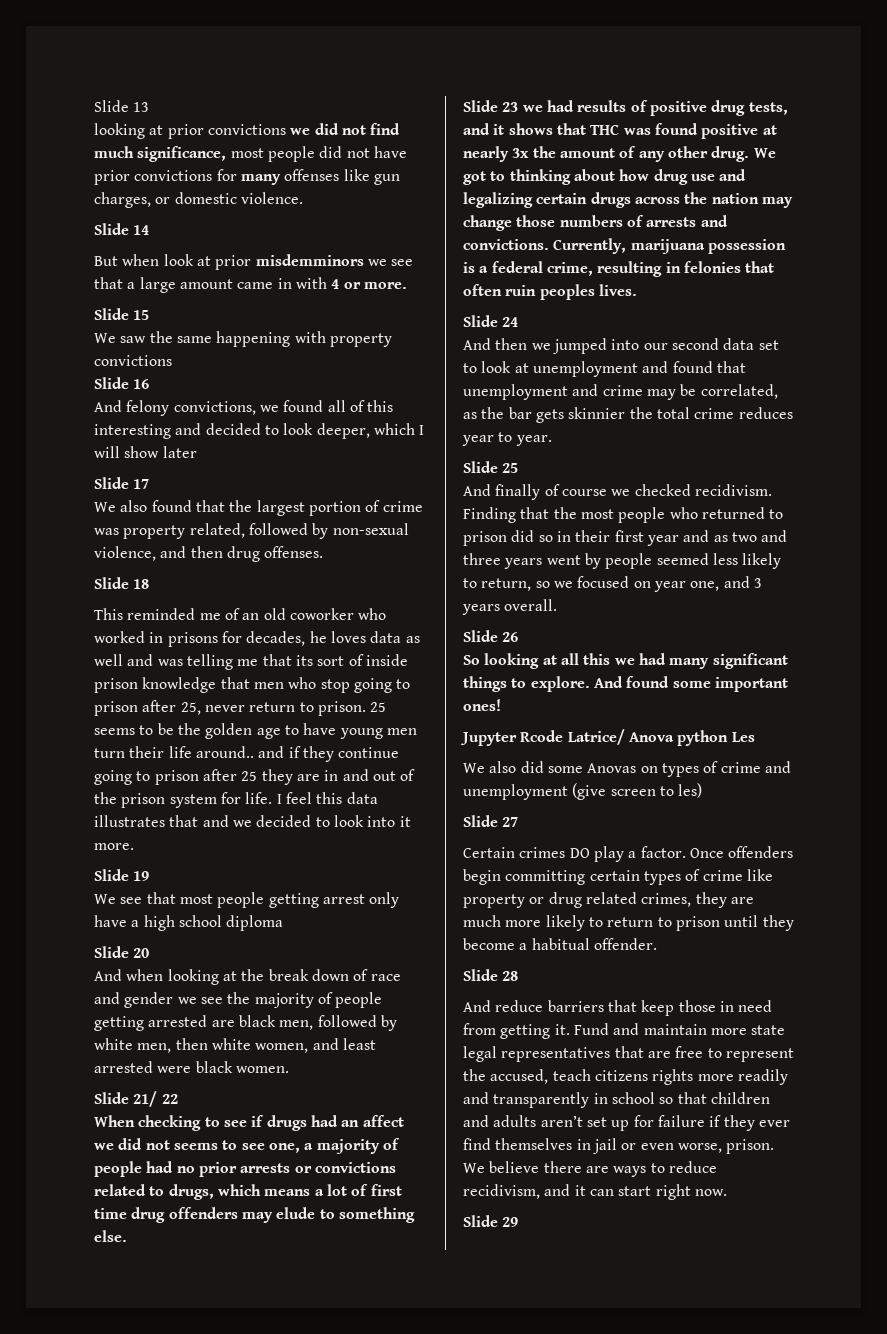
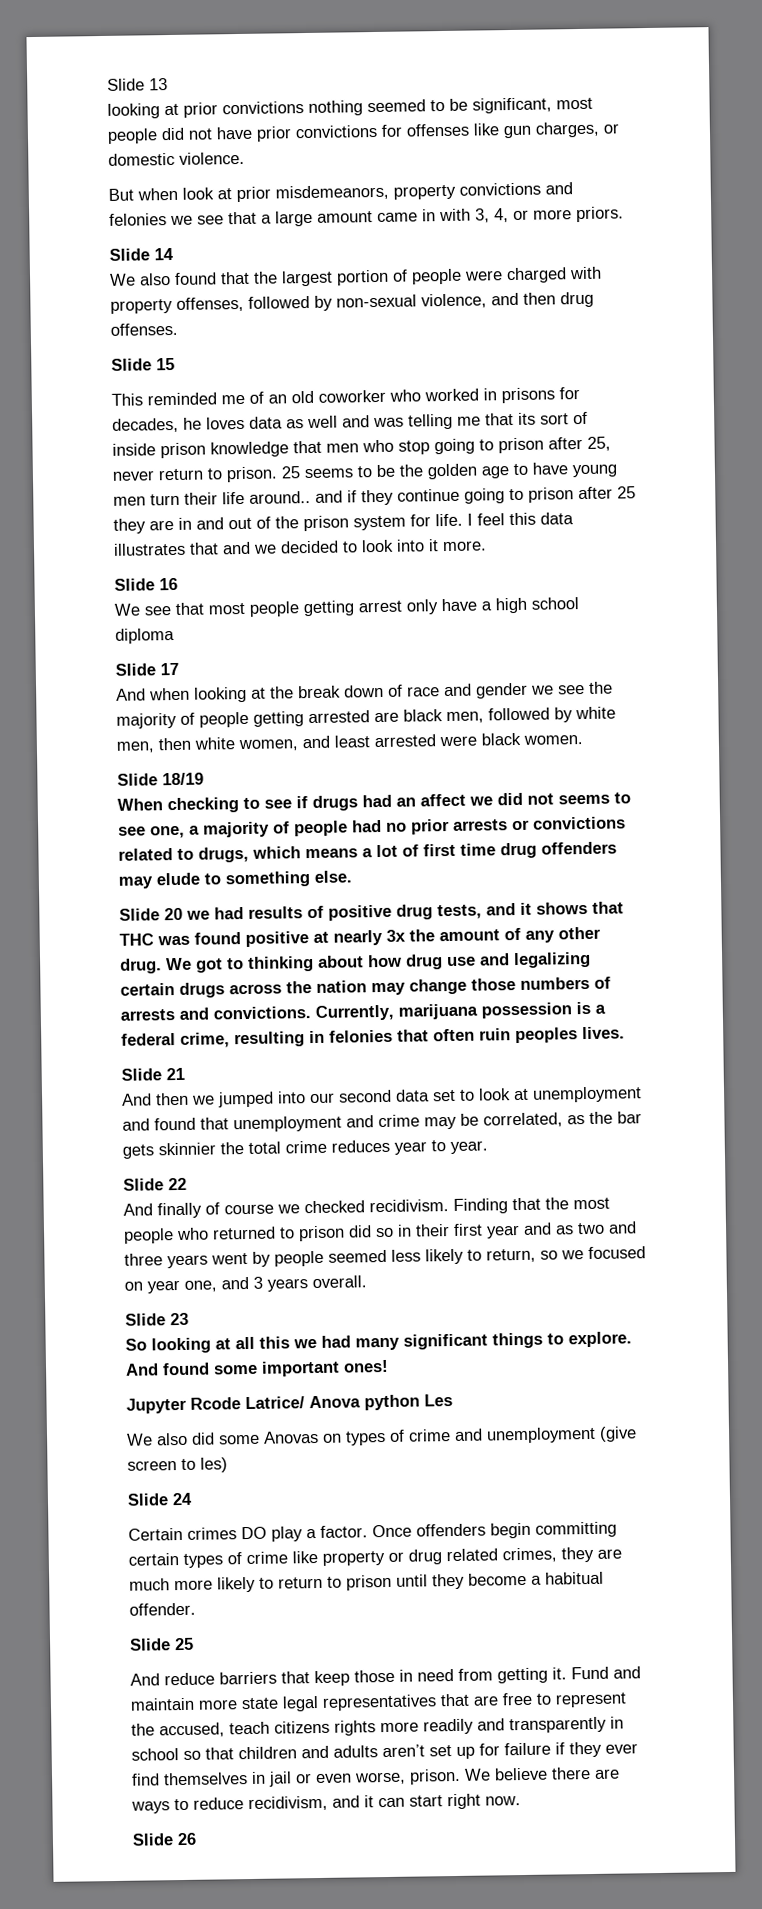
[290,123,401,135] [94,146,227,162] we did not find much significance, -> [308,97,552,116] nothing seemed to be significant,
[240,174,281,185] many -> (403, 130) none
[94,223,150,235] // Slide 14 -> (245, 158) none
[255,254,364,266] misdemminors -> [275,182,573,201] [109,213,167,226] misdemeanors, property convictions and felonies
[331,279,407,289] [94,308,150,320] [94,331,392,347] [94,355,172,366] [94,377,150,389] [94,400,394,416] [94,423,425,439] [94,446,197,458] [94,477,150,489] 4 or more. // Slide 15 // We saw the same happening with property convictions // Slide 16 // And felony convictions, we found all of this interesting and decided to look deeper, which I will show later // Slide 17 -> [475,206,624,223] [109,247,174,261] 3, 4, or more priors. // Slide 14
[382,501,423,512] [94,523,245,539] crime was property related, -> [411,266,602,285] [110,296,244,314] people were charged with property offenses,
[133,579,150,589] 18 -> [156,357,175,371] 15
[133,871,150,881] 19 -> [159,577,178,591] 16
[133,948,150,958] 20 -> [160,662,179,676] 17
[133,1091,178,1107] 21/ 22 -> [162,772,204,786] 18/19
[502,102,519,112] 23 -> [164,907,183,921] 20
[502,317,519,327] 24 -> [166,1067,185,1081] 21
[502,463,519,473] 25 -> [168,1177,187,1191] 22
[502,632,519,642] 26 -> [170,1312,189,1326] 23
[502,817,519,827] 27 -> [172,1492,193,1506] 24
[502,971,519,981] 28 -> [174,1637,194,1651] 25
[502,1217,519,1227] 29 -> [177,1832,197,1846] 26

